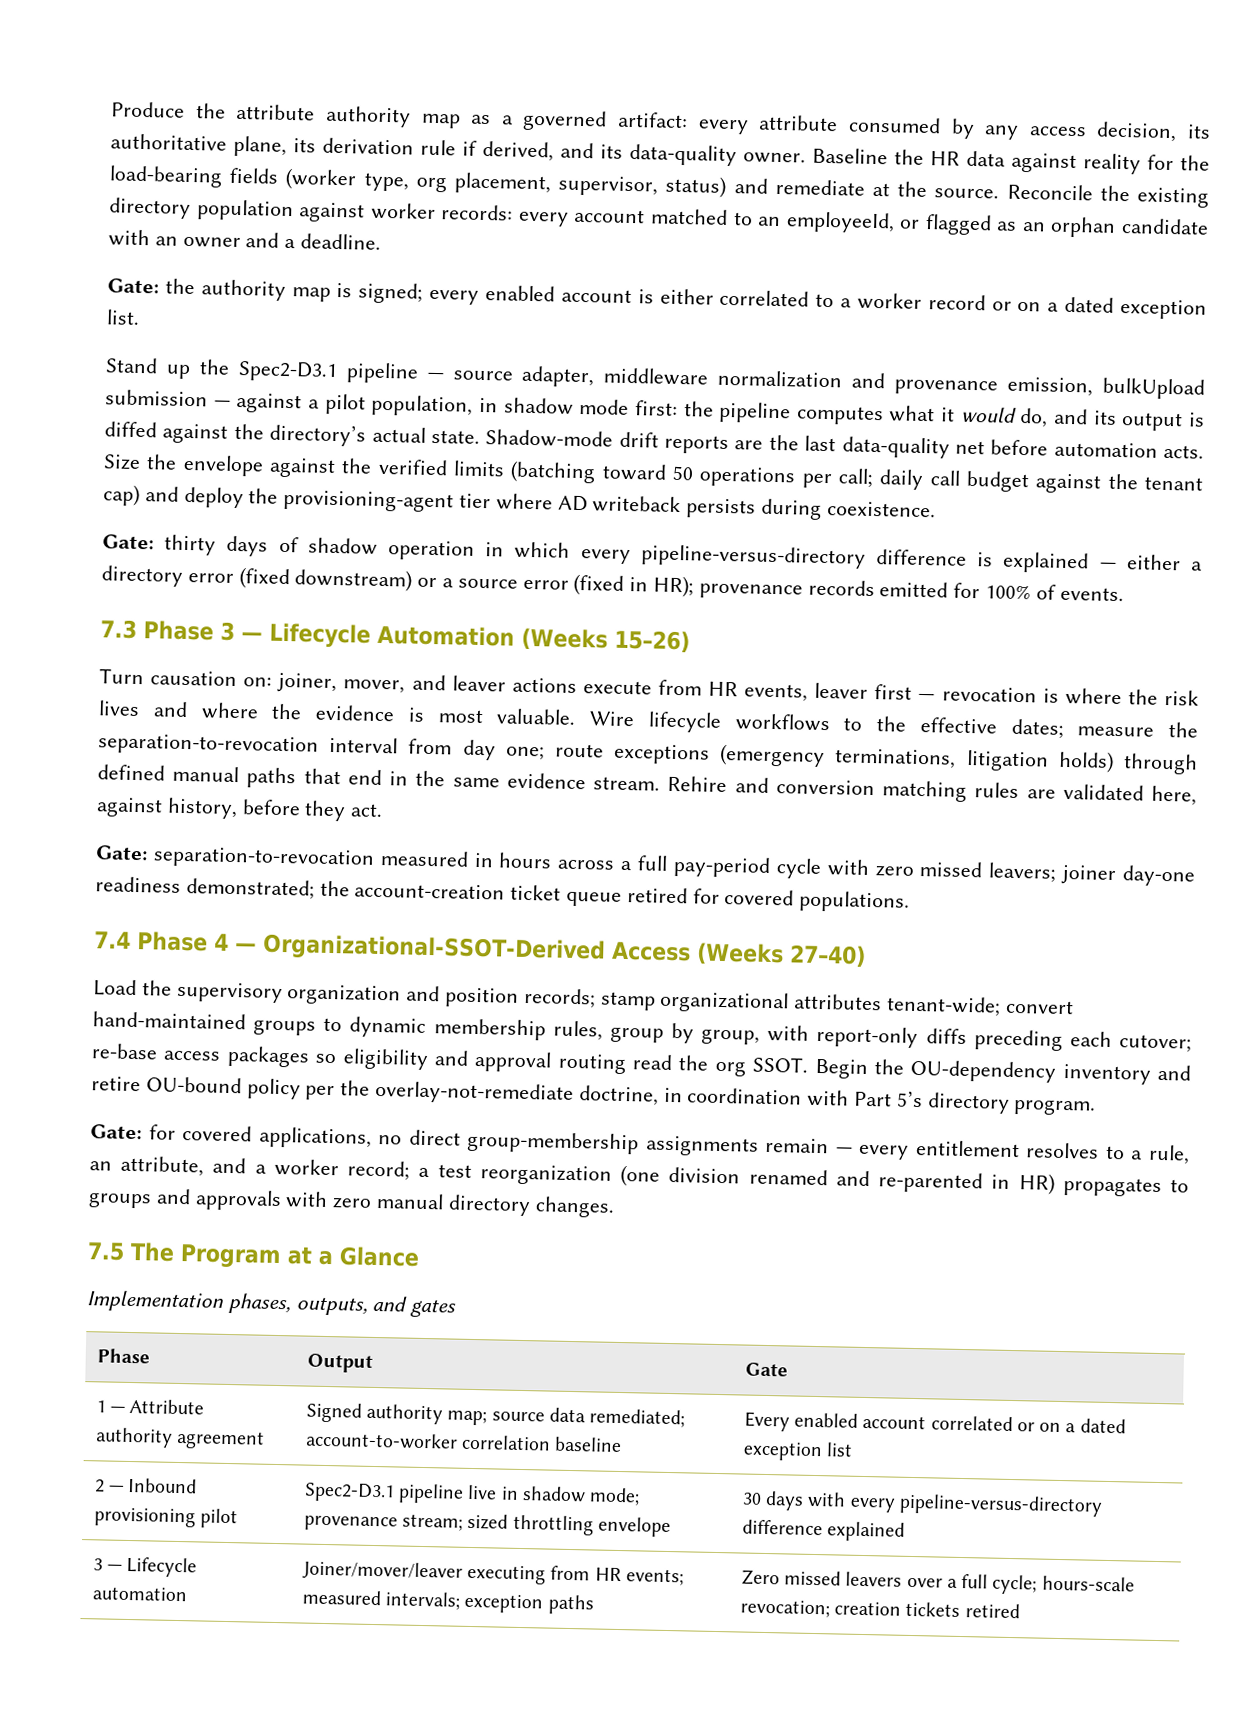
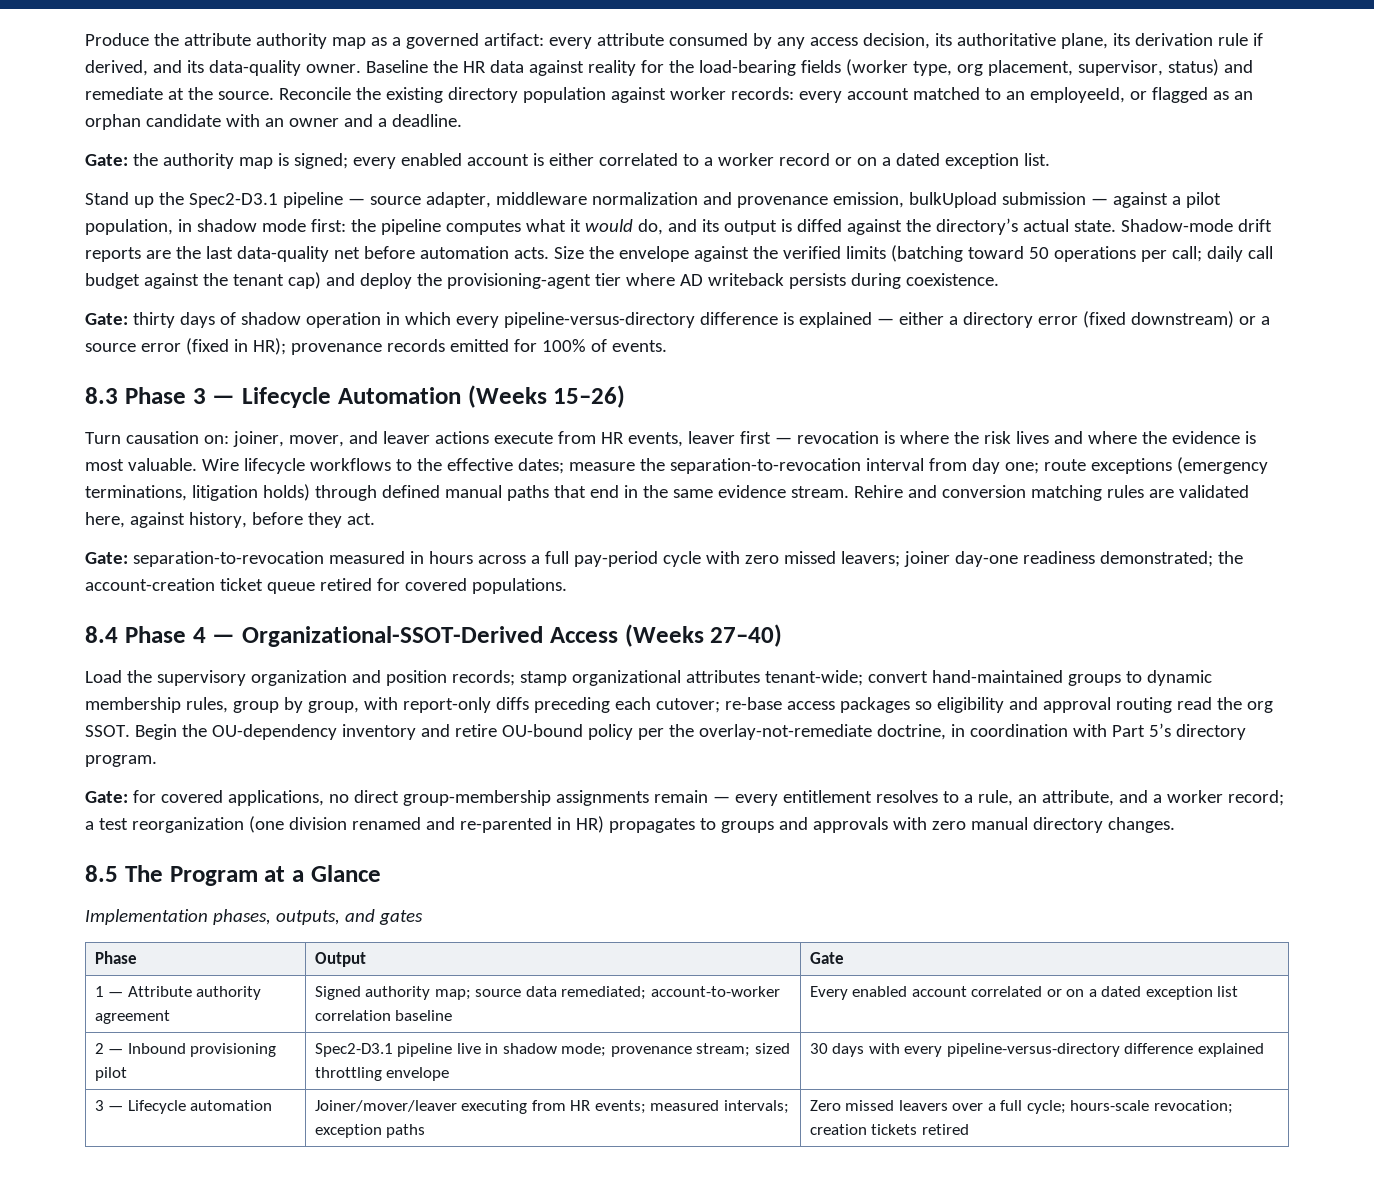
[100,619,137,639] 7.3 -> [85,387,118,404] 8.3
[94,931,131,949] 7.4 -> [85,626,118,643] 8.4
[87,1242,125,1261] 7.5 -> [85,865,118,882] 8.5

